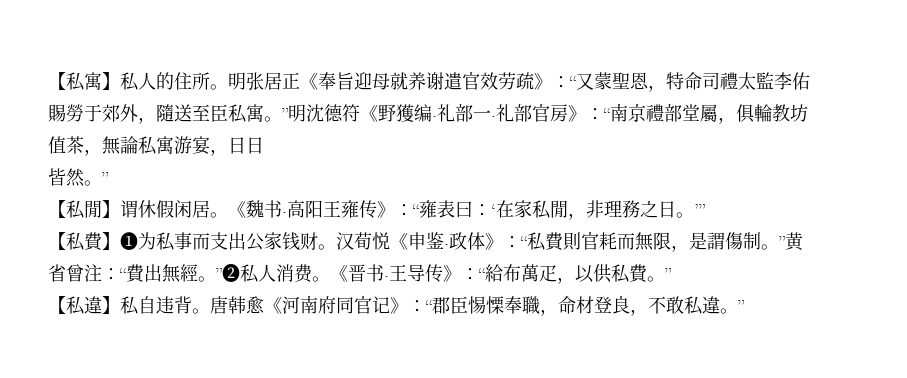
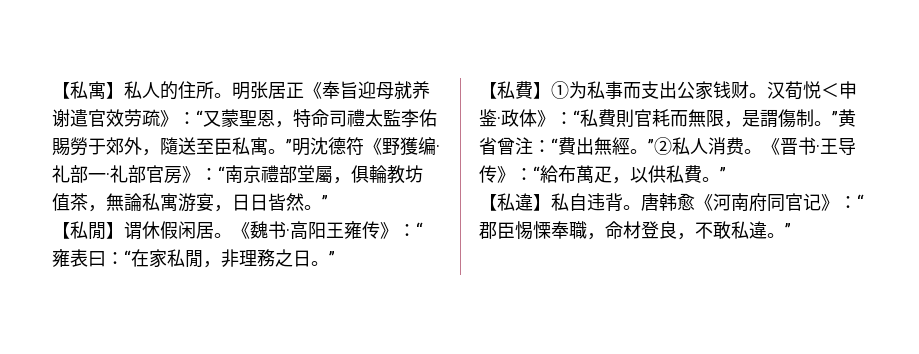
(264, 145) // -> (268, 202) none
[491,204,496,216] ‘ -> [124,250,131,265] “
[694,204,706,216] ’” -> [329,251,335,265] ”
[120,232,138,250] ❶ -> [551,81,569,99] ①
[390,233,408,250] 《 -> [821,83,839,97] ＜
[216,264,240,282] ”❷ -> [648,137,672,155] ”②

